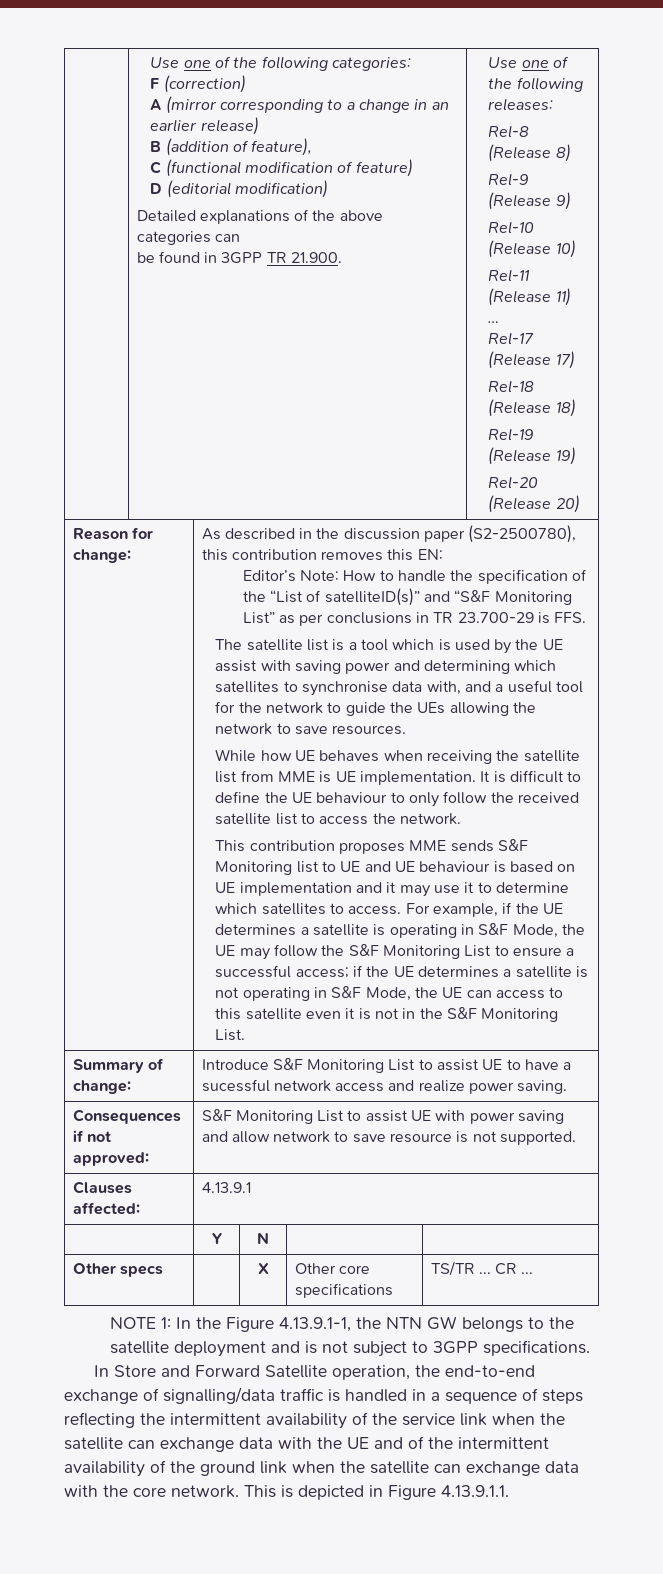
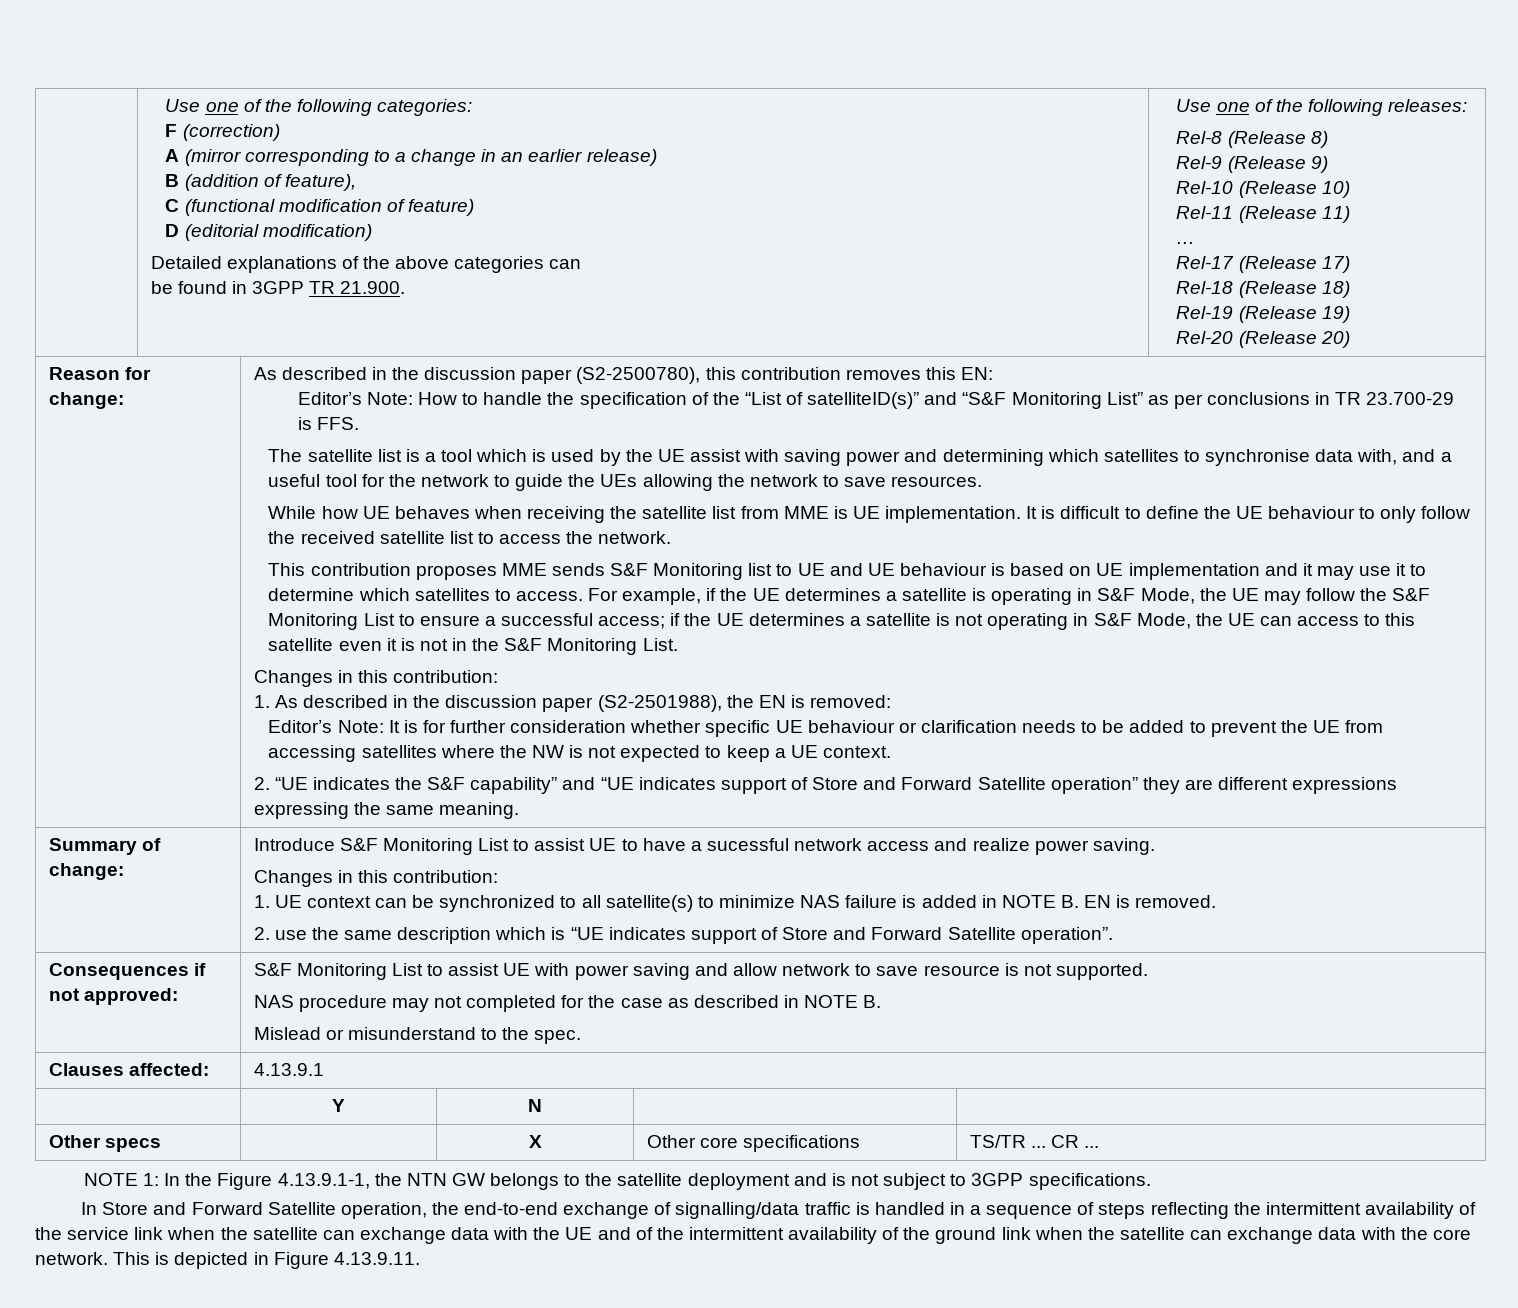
(246, 1035) none -> [253,670,499,687] [253,695,892,712] [268,720,1384,737] [268,745,891,762] [253,777,1398,794] [253,802,520,819] // Changes in this contribution: // 1. As described in the discussion paper (S2-2501988), the EN is removed: // Editor’s Note: It is for further consideration whether specific UE behaviour or clarification needs to be added to prevent the UE from accessing satellites where the NW is not expected to keep a UE context. // 2. “UE indicates the S&F capability” and “UE indicates support of Store and Forward Satellite operation” they are different expressions expressing the same meaning.
(568, 1087) none -> [253,870,499,887] [253,895,1217,912] [253,927,1113,944] // Changes in this contribution: // 1. UE context can be synchronized to all satellite(s) to minimize NAS failure is added in NOTE B. EN is removed. // 2. use the same description which is “UE indicates support of Store and Forward Satellite operation”.
(577, 1138) none -> [253,995,882,1012] [253,1027,582,1044] // NAS procedure may not completed for the case as described in NOTE B. // Mislead or misunderstand to the spec.
[441,1485,509,1497] 4.13.9.1.1. -> [333,1252,420,1265] 4.13.9.11.

